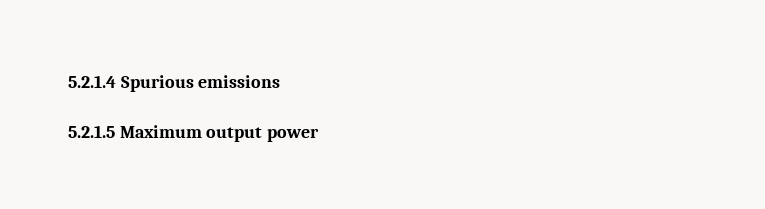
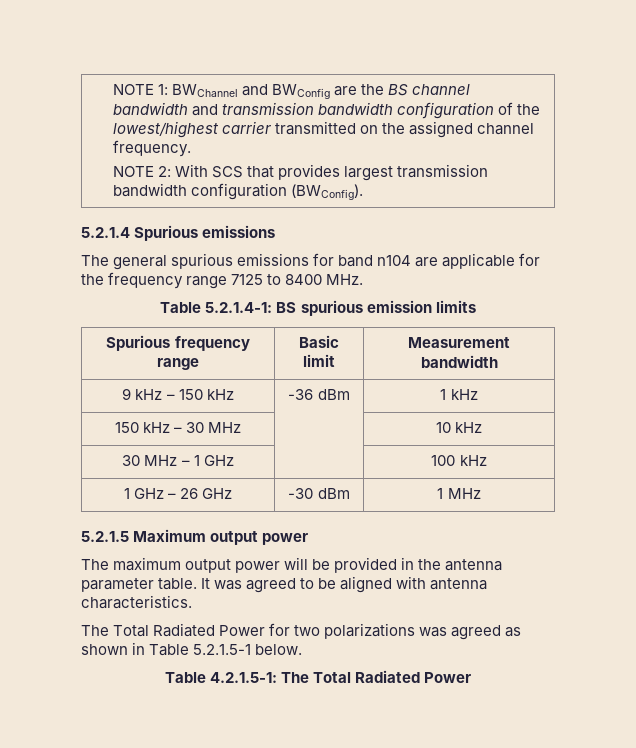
[68,75,281,92] [68,125,320,142] 5.2.1.4 Spurious emissions // 5.2.1.5 Maximum output power -> [112,84,471,99] [112,102,540,119] [112,121,534,138] [112,140,191,157] [112,164,488,181] [112,183,363,200] [81,225,276,241] [81,253,541,270] [81,272,364,289] [160,300,476,316] [106,335,250,351] [157,358,199,370] [299,335,339,348] [303,354,335,367] [408,337,510,348] [420,355,498,368] [122,388,234,400] [288,389,350,400] [440,389,478,400] [114,422,242,433] [435,422,483,433] [122,455,234,466] [431,455,487,466] [123,488,233,499] [288,488,350,499] [437,488,481,499] [81,529,309,545] [81,557,503,573] [81,576,488,593] [81,595,192,609] [81,623,522,640] [81,642,303,656] [164,670,472,683] NOTE 1: BWChannel and BWConfig are the BS channel bandwidth and transmission bandwidth configuration of the lowest/highest carrier transmitted on the assigned channel frequency. // NOTE 2: With SCS that provides largest transmission bandwidth configuration (BWConfig). // 5.2.1.4 Spurious emissions // The general spurious emissions for band n104 are applicable for the frequency range 7125 to 8400 MHz. // Table 5.2.1.4-1: BS spurious emission limits // Spurious frequency range | Basic limit | Measurement bandwidth // 9 kHz – 150 kHz | -36 dBm | 1 kHz // 150 kHz – 30 MHz | | 10 kHz // 30 MHz – 1 GHz | | 100 kHz // 1 GHz – 26 GHz | -30 dBm | 1 MHz // 5.2.1.5 Maximum output power // The maximum output power will be provided in the antenna parameter table. It was agreed to be aligned with antenna characteristics. // The Total Radiated Power for two polarizations was agreed as shown in Table 5.2.1.5-1 below. // Table 4.2.1.5-1: The Total Radiated Power

